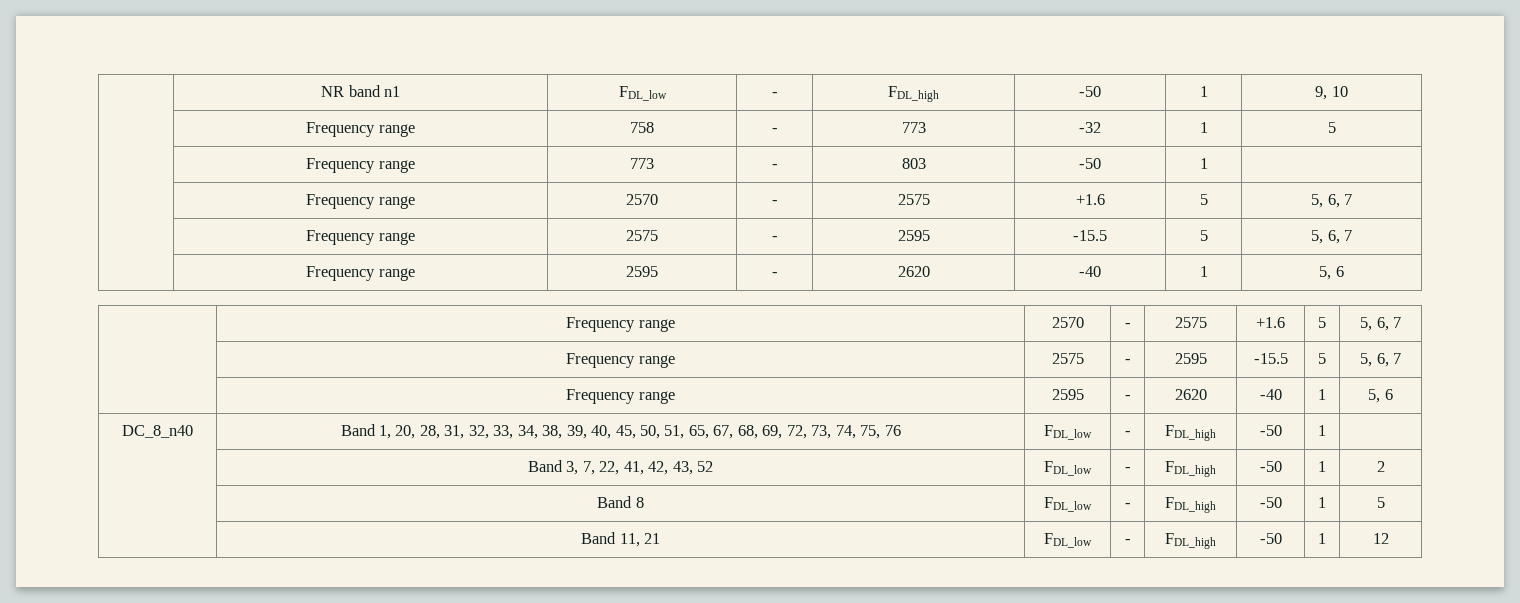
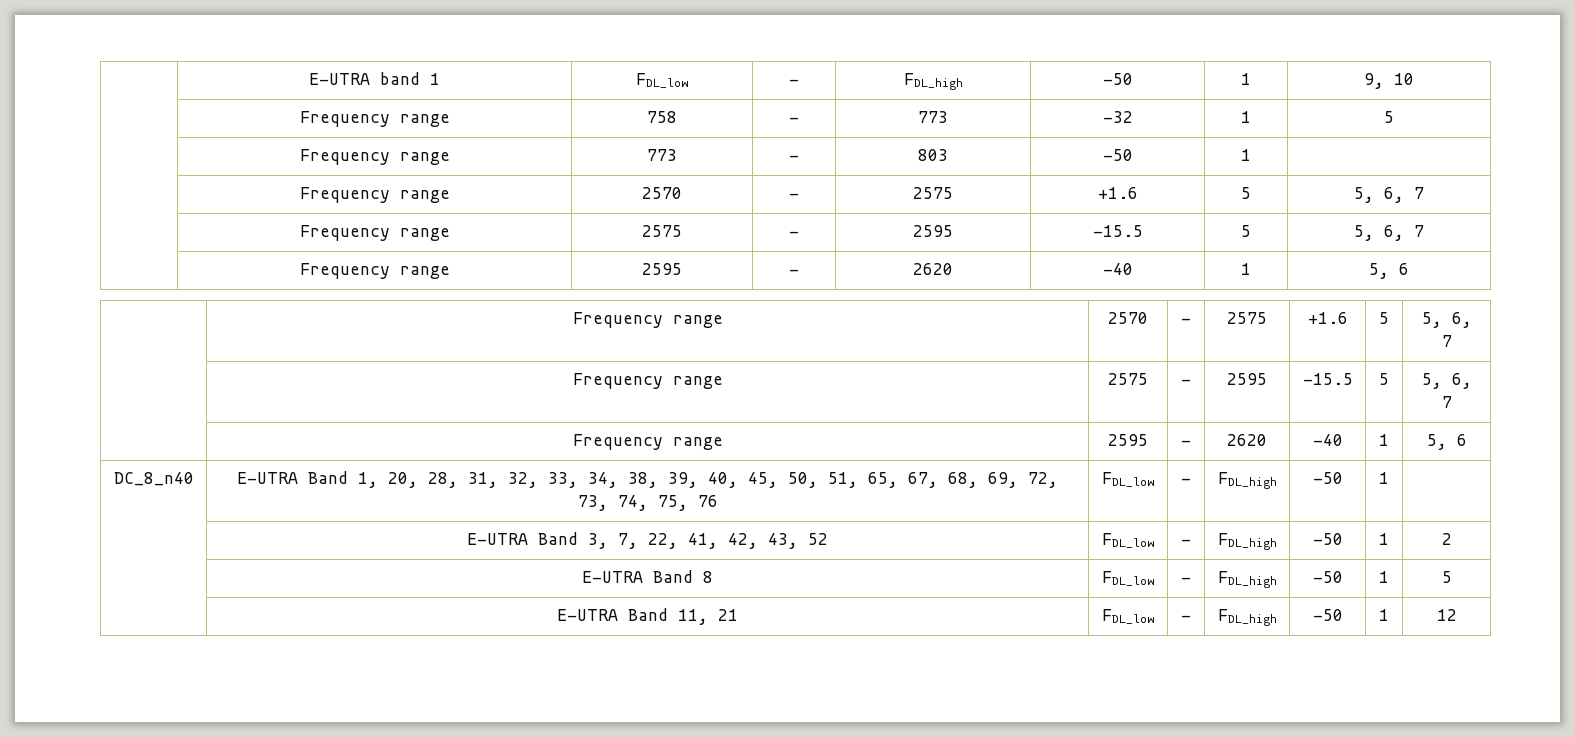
[321,85,400,97] | NR band n1 -> [309,72,440,85] | E-UTRA band 1
(193, 431) none -> [237,472,298,484] E-UTRA
(1326, 430) none -> [467,533,528,545] E-UTRA
(1385, 466) none -> [582,571,643,583] E-UTRA
(1385, 502) none -> [557,609,618,621] E-UTRA

